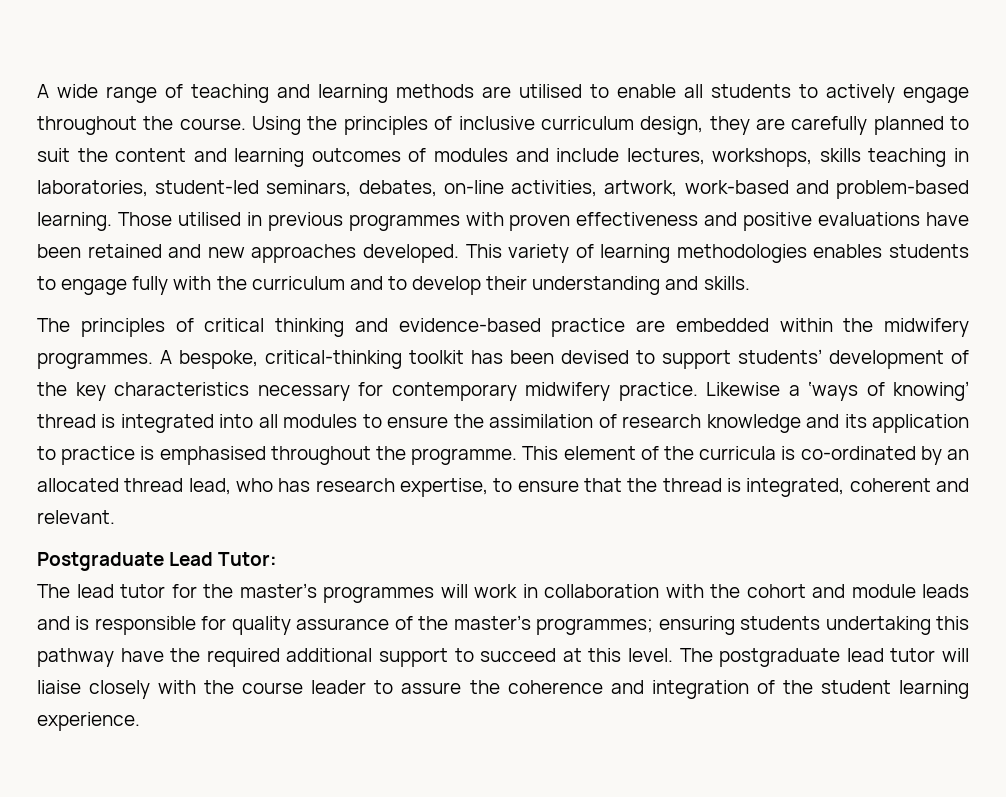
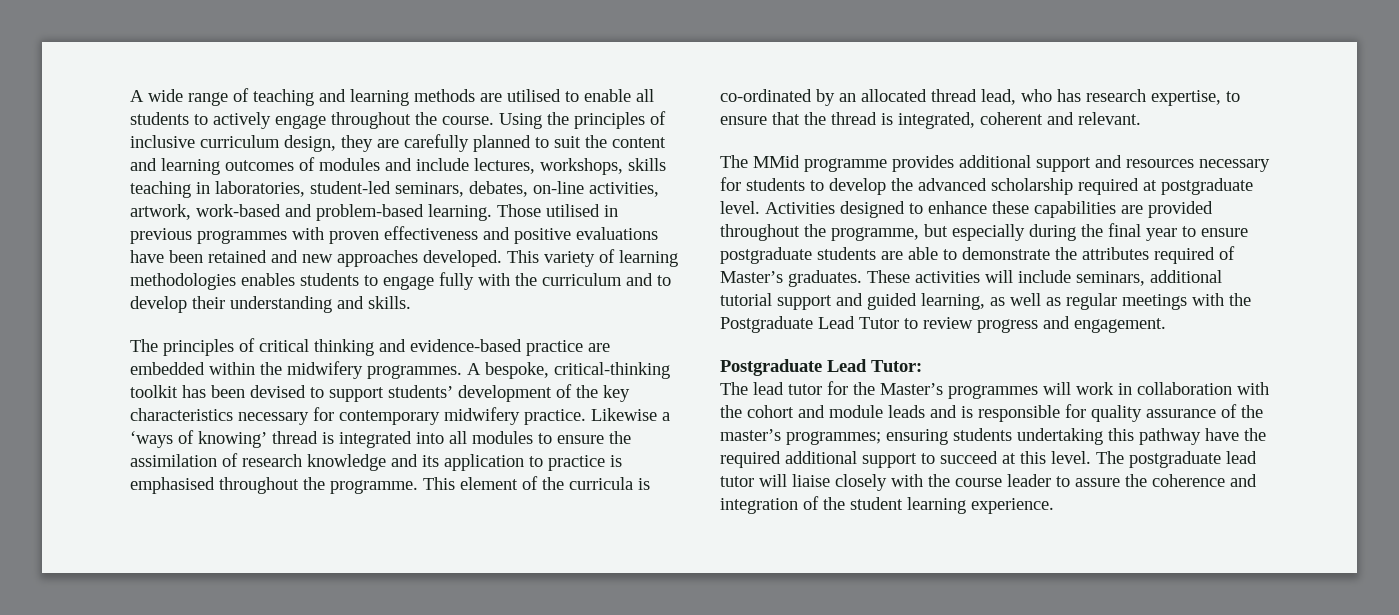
(115, 517) none -> [720,155,1270,172] [720,177,1253,195] [720,201,1213,218] [720,223,1248,241] [720,246,1235,264] [720,270,1222,287] [720,293,1251,310] [720,316,1166,333] // The MMid programme provides additional support and resources necessary for students to develop the advanced scholarship required at postgraduate level. Activities designed to enhance these capabilities are provided throughout the programme, but especially during the final year to ensure postgraduate students are able to demonstrate the attributes required of Master’s graduates. These activities will include seminars, additional tutorial support and guided learning, as well as regular meetings with the Postgraduate Lead Tutor to review progress and engagement.
[239,583,317,598] master’s -> [880,383,943,395] Master’s

